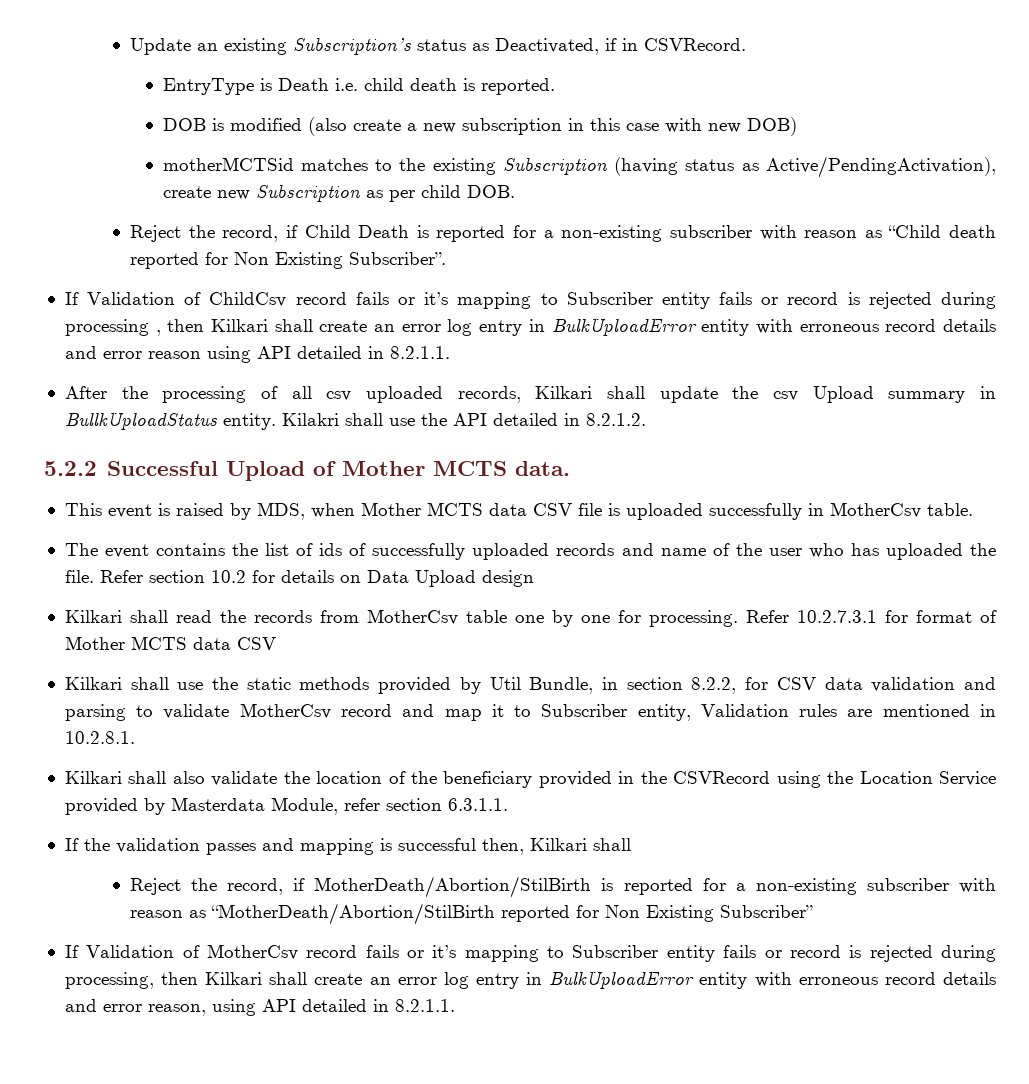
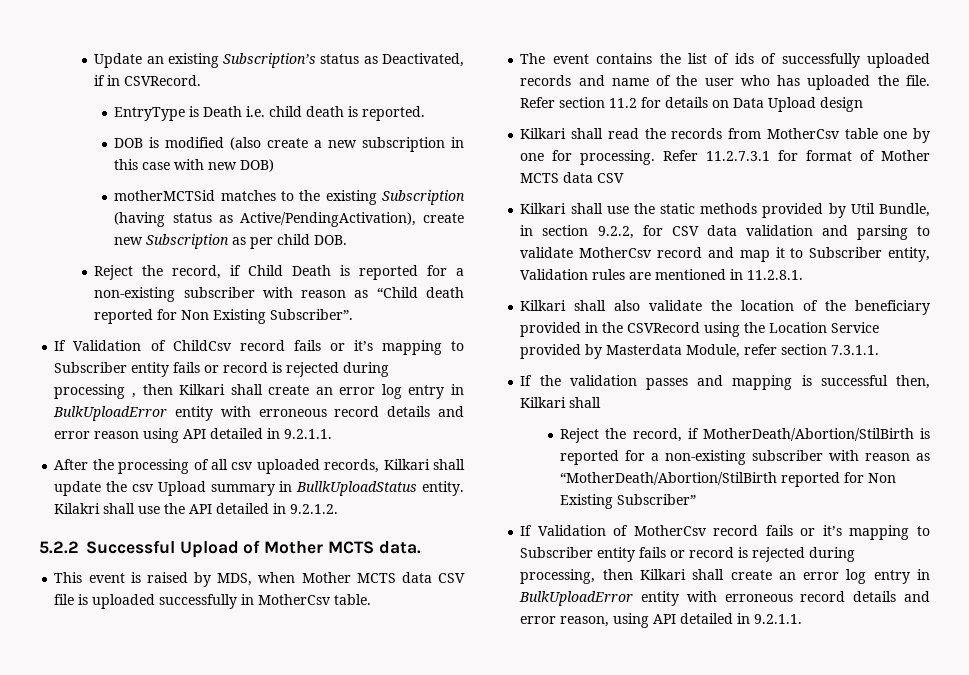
[389,346,450,359] 8.2.1.1. -> [284,429,333,439] 9.2.1.1.
[585,413,646,426] 8.2.1.2. -> [290,504,339,514] 9.2.1.2.
[210,570,246,583] 10.2 -> [609,98,638,108] 11.2
[796,610,877,623] 10.2.7.3.1 -> [706,151,771,161] 11.2.7.3.1
[691,677,737,694] 8.2.2, -> [597,226,634,239] 9.2.2,
[64,731,135,744] 10.2.8.1. -> [747,270,804,280] 11.2.8.1.
[447,798,508,811] 6.3.1.1. -> [831,345,880,355] 7.3.1.1.
[394,999,455,1012] 8.2.1.1. -> [754,614,803,624] 9.2.1.1.

